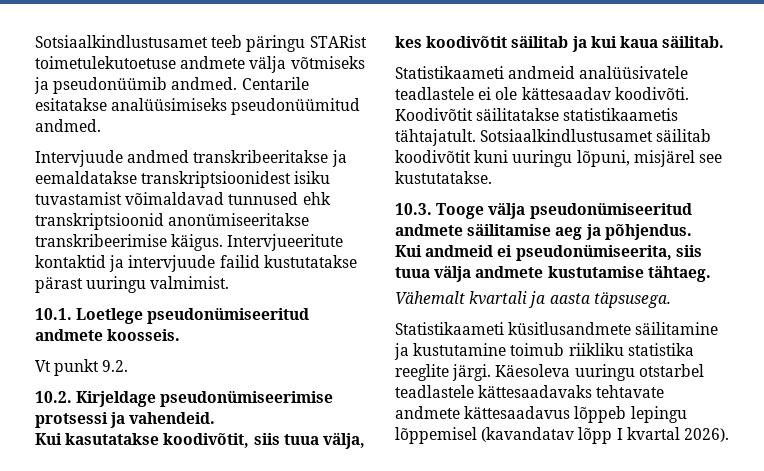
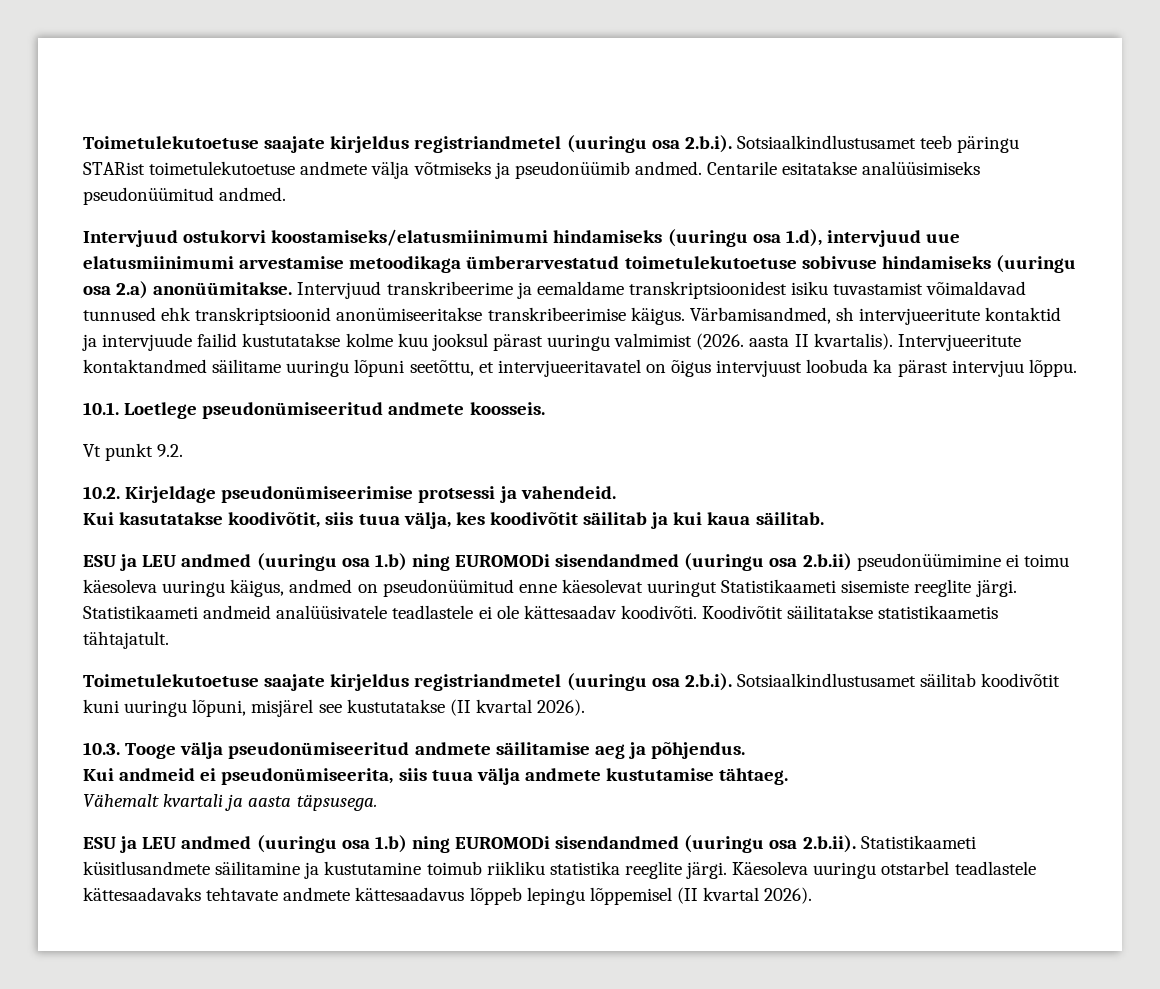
(35, 41) none -> [83,135,732,153] Toimetulekutoetuse saajate kirjeldus registriandmetel (uuringu osa 2.b.i).
[35,150,347,167] [35,171,137,184] Intervjuude andmed transkribeeritakse ja eemaldatakse -> [83,229,961,247] [83,255,1076,273] [83,281,624,299] Intervjuud ostukorvi koostamiseks/elatusmiinimumi hindamiseks (uuringu osa 1.d), intervjuud uue elatusmiinimumi arvestamise metoodikaga ümberarvestatud toimetulekutoetuse sobivuse hindamiseks (uuringu osa 2.a) anonüümitakse. Intervjuud transkribeerime ja eemaldame
[227,234,344,251] Intervjueeritute -> [689,307,981,325] Värbamisandmed, sh intervjueeritute
[35,276,230,293] pärast uuringu valmimist. -> [345,333,1021,351] [83,359,1077,377] kolme kuu jooksul pärast uuringu valmimist (2026. aasta II kvartalis). Intervjueeritute kontaktandmed säilitame uuringu lõpuni seetõttu, et intervjueeritavatel on õigus intervjuust loobuda ka pärast intervjuu lõppu.
(725, 41) none -> [83,553,1069,571] [83,579,1017,597] ESU ja LEU andmed (uuringu osa 1.b) ning EUROMODi sisendandmed (uuringu osa 2.b.ii) pseudonüümimine ei toimu käesoleva uuringu käigus, andmed on pseudonüümitud enne käesolevat uuringut Statistikaameti sisemiste reeglite järgi.
(476, 137) none -> [83,673,732,691] // Toimetulekutoetuse saajate kirjeldus registriandmetel (uuringu osa 2.b.i).
[395,171,492,184] kustutatakse. -> [346,699,586,716] kustutatakse (II kvartal 2026).
(671, 300) none -> [83,835,856,853] ESU ja LEU andmed (uuringu osa 1.b) ning EUROMODi sisendandmed (uuringu osa 2.b.ii).
[481,427,623,444] (kavandatav lõpp I -> [676,887,698,904] (II

